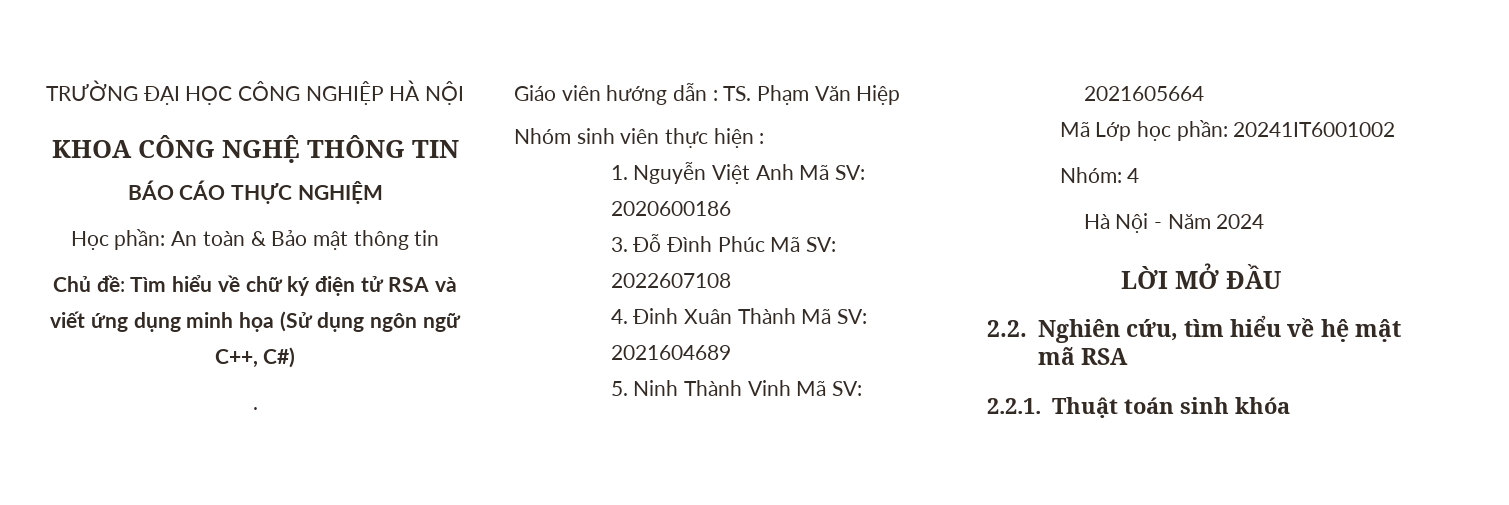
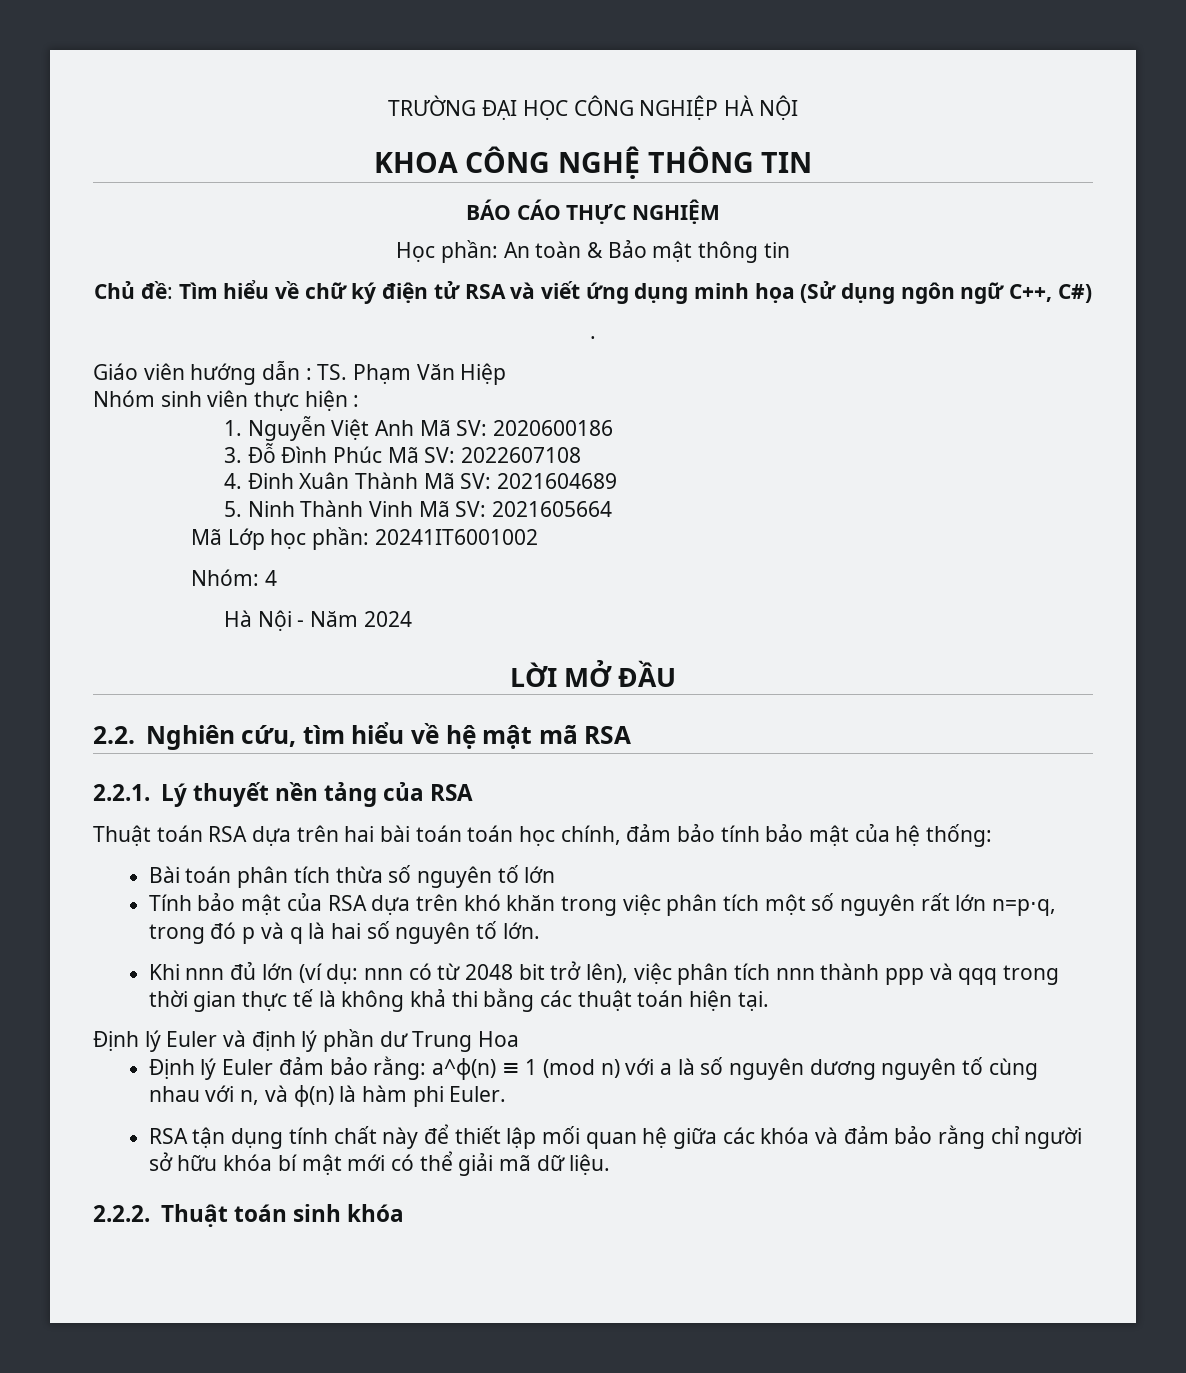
(1041, 406) none -> [160,782,473,807] [93,824,993,847] [148,865,556,888] [148,893,1056,916] [148,921,540,944] [148,961,1059,985] [148,988,769,1012] [93,1029,520,1052] [148,1056,1038,1080] [148,1085,507,1107] [148,1124,1083,1149] [148,1151,611,1176] [93,1205,150,1222] Lý thuyết nền tảng của RSA // Thuật toán RSA dựa trên hai bài toán toán học chính, đảm bảo tính bảo mật của hệ thống: // Bài toán phân tích thừa số nguyên tố lớn // Tính bảo mật của RSA dựa trên khó khăn trong việc phân tích một số nguyên rất lớn n=p⋅q, trong đó p và q là hai số nguyên tố lớn. // Khi nnn đủ lớn (ví dụ: nnn có từ 2048 bit trở lên), việc phân tích nnn thành ppp và qqq trong thời gian thực tế là không khả thi bằng các thuật toán hiện tại. // Định lý Euler và định lý phần dư Trung Hoa // Định lý Euler đảm bảo rằng: a^ϕ(n) ≡ 1 (mod n) với a là số nguyên dương nguyên tố cùng nhau với n, và ϕ(n) là hàm phi Euler. // RSA tận dụng tính chất này để thiết lập mối quan hệ giữa các khóa và đảm bảo rằng chỉ người sở hữu khóa bí mật mới có thể giải mã dữ liệu. // 2.2.2.

